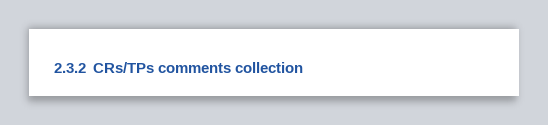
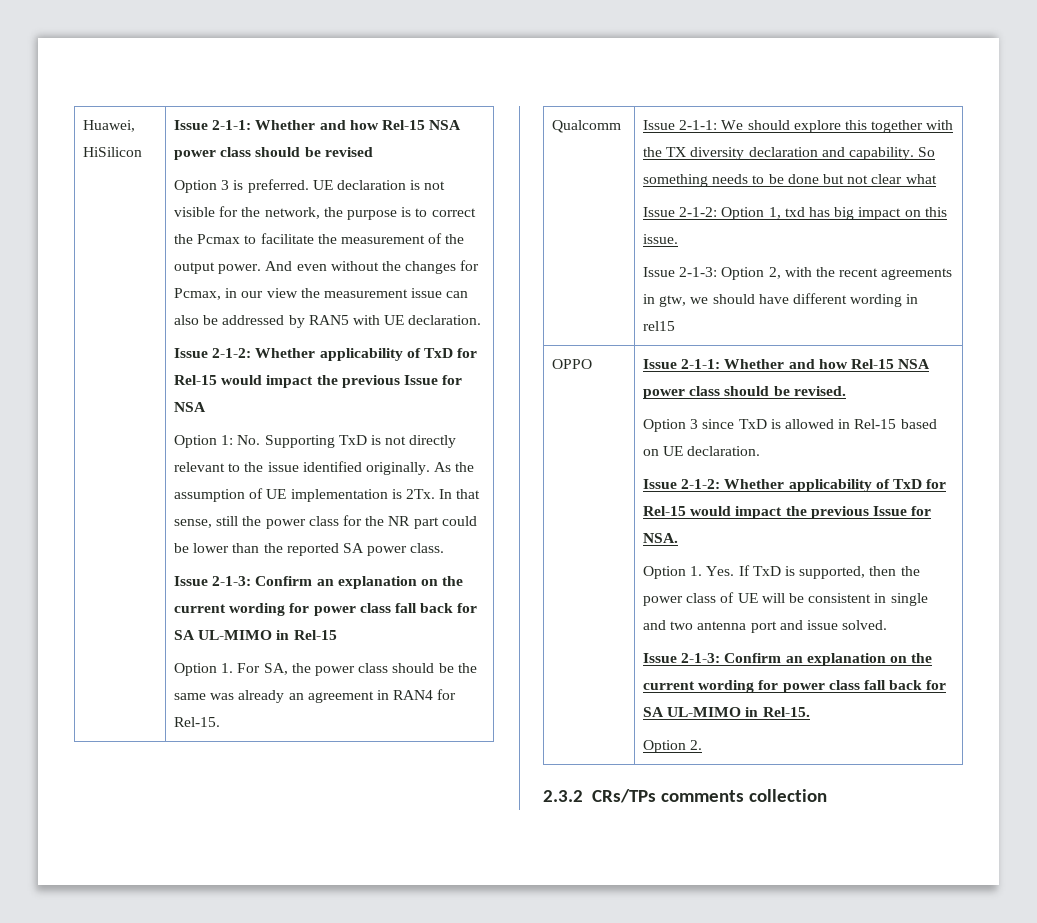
(54, 68) none -> [83,120,136,132] [83,147,143,157] [174,120,462,130] [174,147,373,160] [174,179,446,193] [174,206,476,220] [174,233,465,244] [174,260,480,274] [174,288,469,300] [174,315,482,328] [174,348,478,361] [174,375,463,388] [174,402,207,412] [174,435,457,448] [174,461,475,475] [174,488,481,502] [174,515,477,529] [174,543,445,556] [174,576,464,589] [174,603,478,616] [174,630,337,640] [174,663,477,676] [174,689,457,703] [174,717,221,727] [552,120,622,133] [643,120,954,133] [643,147,936,160] [643,174,937,187] [643,207,947,220] [643,234,679,244] [643,267,953,280] [643,293,919,307] [643,321,676,331] [552,359,593,369] [643,359,931,369] [643,386,846,399] [643,419,937,432] [643,446,761,456] [643,479,947,492] [643,506,932,519] [643,533,679,543] [643,565,920,579] [643,592,928,606] [643,620,888,633] [643,653,933,666] [643,680,947,693] [643,707,810,717] [643,740,703,753] Huawei, HiSilicon | Issue 2-1-1: Whether and how Rel-15 NSA power class should be revised // Option 3 is preferred. UE declaration is not visible for the network, the purpose is to correct the Pcmax to facilitate the measurement of the output power. And even without the changes for Pcmax, in our view the measurement issue can also be addressed by RAN5 with UE declaration. // Issue 2-1-2: Whether applicability of TxD for Rel-15 would impact the previous Issue for NSA // Option 1: No. Supporting TxD is not directly relevant to the issue identified originally. As the assumption of UE implementation is 2Tx. In that sense, still the power class for the NR part could be lower than the reported SA power class. // Issue 2-1-3: Confirm an explanation on the current wording for power class fall back for SA UL-MIMO in Rel-15 // Option 1. For SA, the power class should be the same was already an agreement in RAN4 for Rel-15. // Qualcomm | Issue 2-1-1: We should explore this together with the TX diversity declaration and capability. So something needs to be done but not clear what // Issue 2-1-2: Option 1, txd has big impact on this issue. // Issue 2-1-3: Option 2, with the recent agreements in gtw, we should have different wording in rel15 // OPPO | Issue 2-1-1: Whether and how Rel-15 NSA power class should be revised. // Option 3 since TxD is allowed in Rel-15 based on UE declaration. // Issue 2-1-2: Whether applicability of TxD for Rel-15 would impact the previous Issue for NSA. // Option 1. Yes. If TxD is supported, then the power class of UE will be consistent in single and two antenna port and issue solved. // Issue 2-1-3: Confirm an explanation on the current wording for power class fall back for SA UL-MIMO in Rel-15. // Option 2. //

